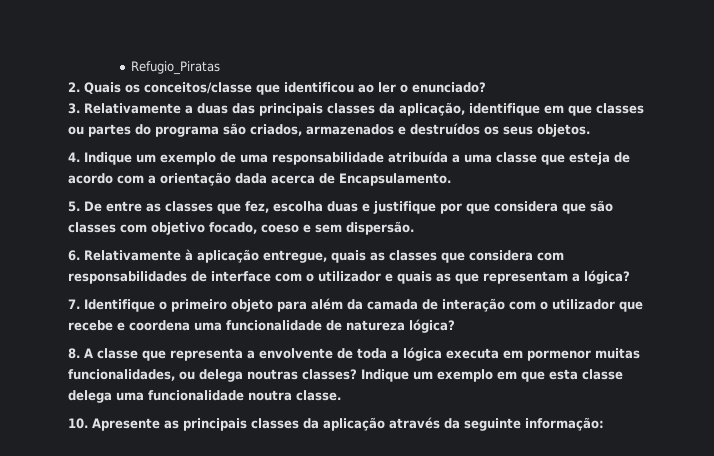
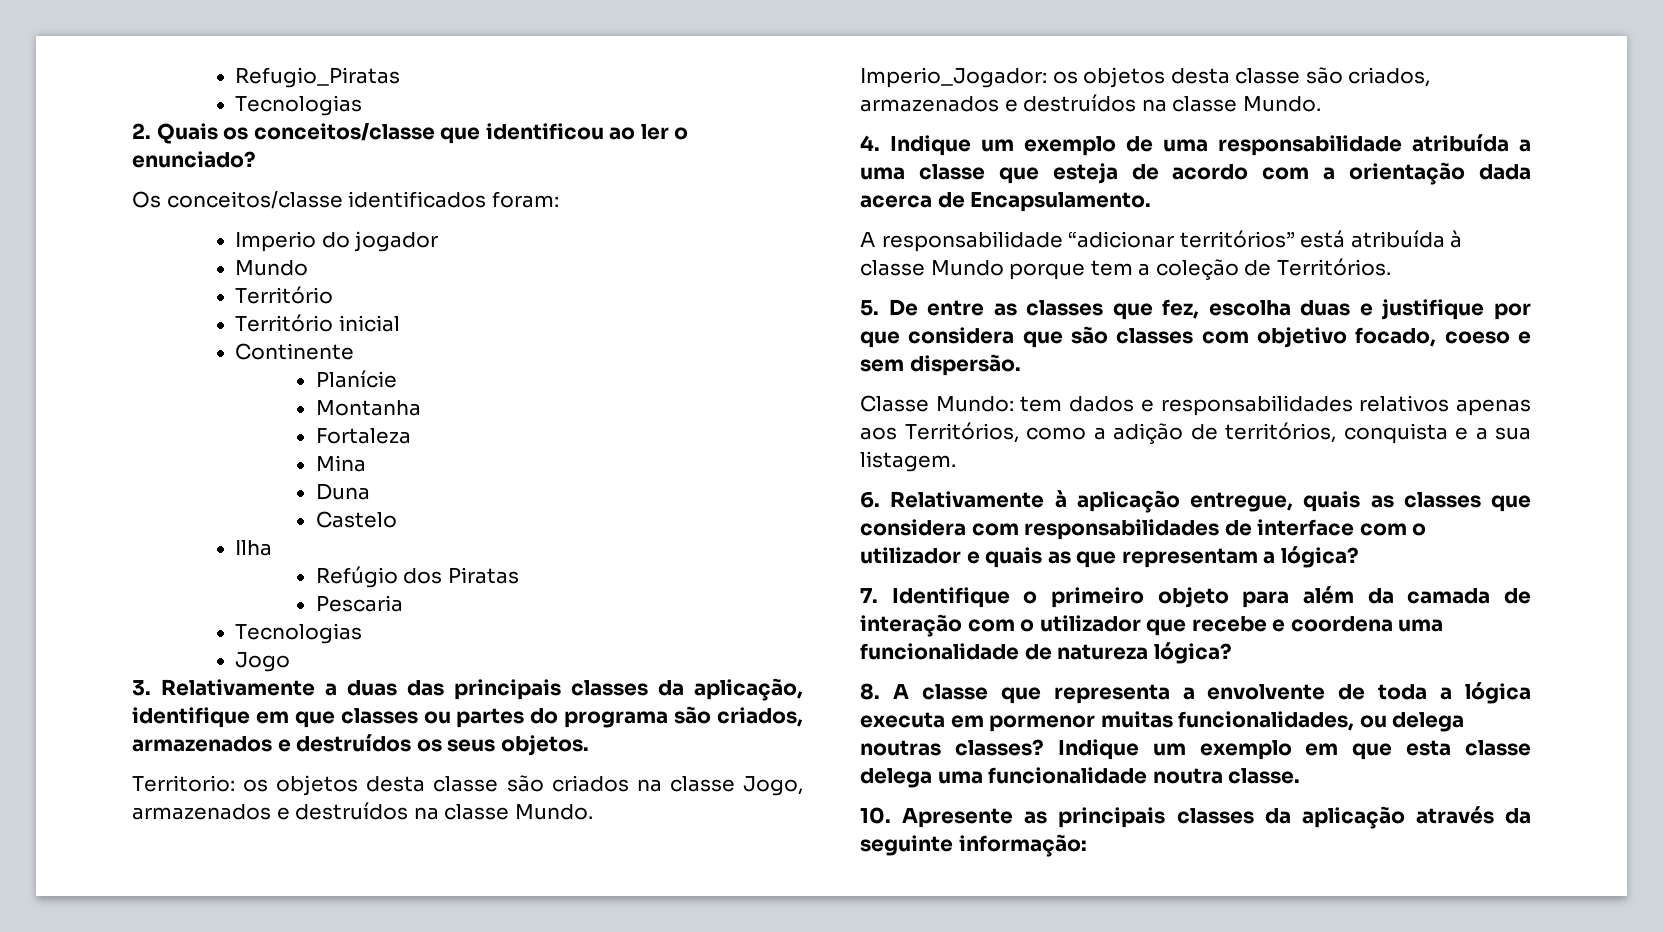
(221, 68) none -> [235,95,363,116] // Tecnologias
(486, 87) none -> [132,191,559,209] [235,231,439,252] [235,260,309,276] [235,286,334,304] [235,314,400,332] [235,343,355,360] [315,370,397,388] [315,400,421,416] [315,428,411,444] [315,455,366,472] [315,483,370,500] [315,511,397,528] [235,540,273,556] [315,566,519,588] [315,595,403,612] [235,623,363,644] [235,652,291,672] // Os conceitos/classe identificados foram: // Imperio do jogador // Mundo // Território // Território inicial // Continente // Planície // Montanha // Fortaleza // Mina // Duna // Castelo // Ilha // Refúgio dos Piratas // Pescaria // Tecnologias // Jogo
(590, 130) none -> [132,775,804,796] [132,802,593,820] [860,67,1431,88] [860,94,1321,112] // Territorio: os objetos desta classe são criados na classe Jogo, armazenados e destruídos na classe Mundo. // Imperio_Jogador: os objetos desta classe são criados, armazenados e destruídos na classe Mundo.
(451, 179) none -> [860,230,1463,252] [860,258,1391,280] // A responsabilidade “adicionar territórios” está atribuída à classe Mundo porque tem a coleção de Territórios.
(414, 228) none -> [860,395,1531,416] [860,422,1531,444] [860,451,956,472] // Classe Mundo: tem dados e responsabilidades relativos apenas aos Territórios, como a adição de territórios, conquista e a sua listagem.

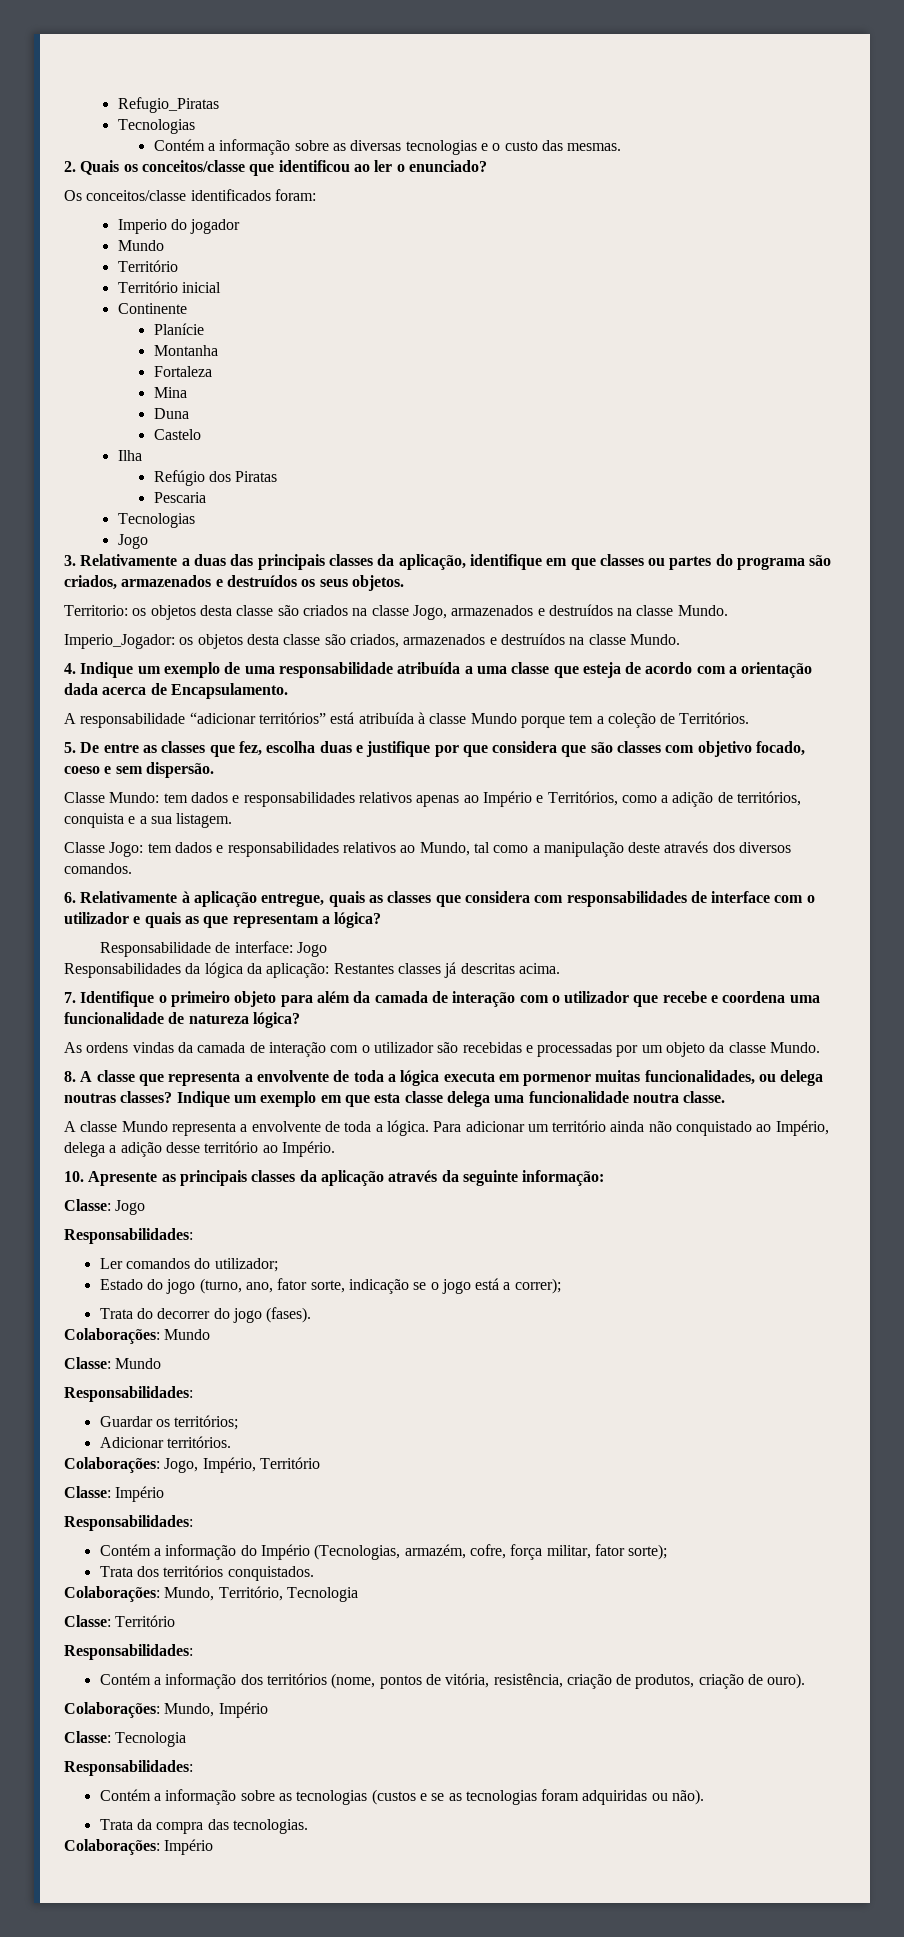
(363, 105) none -> [153,139,622,155] // Contém a informação sobre as diversas tecnologias e o custo das mesmas.
[860,427,897,440] aos -> [463,791,544,807] ao Império e
(956, 461) none -> [64,841,792,857] [64,863,132,874] // Classe Jogo: tem dados e responsabilidades relativos ao Mundo, tal como a manipulação deste através dos diversos comandos.
(1359, 557) none -> [100,941,327,957] [64,962,560,978] // Responsabilidade de interface: Jogo // Responsabilidades da lógica da aplicação: Restantes classes já descritas acima.
(1232, 653) none -> [64,1042,821,1057] // As ordens vindas da camada de interação com o utilizador são recebidas e processadas por um objeto da classe Mundo.
(1301, 776) none -> [64,1120,829,1136] [64,1141,335,1157] // A classe Mundo representa a envolvente de toda a lógica. Para adicionar um território ainda não conquistado ao Império, delega a adição desse território ao Império.
(1087, 845) none -> [64,1199,146,1215] [64,1228,193,1244] [99,1258,278,1272] [99,1278,561,1294] [99,1307,312,1323] [64,1328,211,1344] [64,1357,162,1369] [64,1386,193,1402] [99,1415,239,1430] [99,1436,231,1448] [64,1457,320,1473] [64,1486,165,1502] [64,1515,193,1531] [99,1544,668,1560] [99,1565,314,1581] [64,1586,358,1602] [64,1615,176,1627] [64,1644,193,1660] [99,1673,806,1689] [64,1702,268,1718] [64,1731,187,1747] [64,1760,193,1776] [99,1789,705,1805] [99,1819,308,1834] [64,1839,214,1855] // Classe: Jogo // Responsabilidades: // Ler comandos do utilizador; // Estado do jogo (turno, ano, fator sorte, indicação se o jogo está a correr); // Trata do decorrer do jogo (fases). // Colaborações: Mundo // Classe: Mundo // Responsabilidades: // Guardar os territórios; // Adicionar territórios. // Colaborações: Jogo, Império, Território // Classe: Império // Responsabilidades: // Contém a informação do Império (Tecnologias, armazém, cofre, força militar, fator sorte); // Trata dos territórios conquistados. // Colaborações: Mundo, Território, Tecnologia // Classe: Território // Responsabilidades: // Contém a informação dos territórios (nome, pontos de vitória, resistência, criação de produtos, criação de ouro). // Colaborações: Mundo, Império // Classe: Tecnologia // Responsabilidades: // Contém a informação sobre as tecnologias (custos e se as tecnologias foram adquiridas ou não). // Trata da compra das tecnologias. // Colaborações: Império

